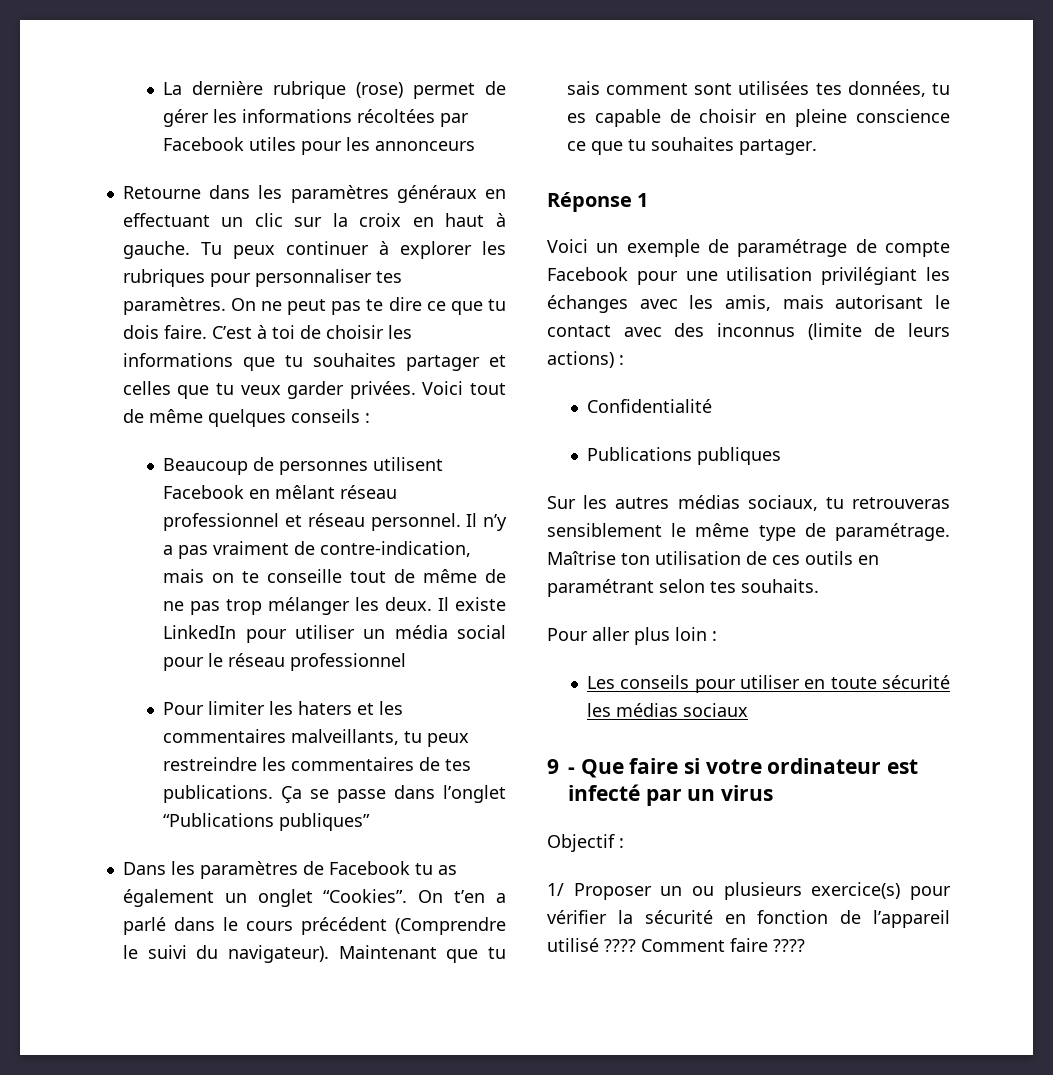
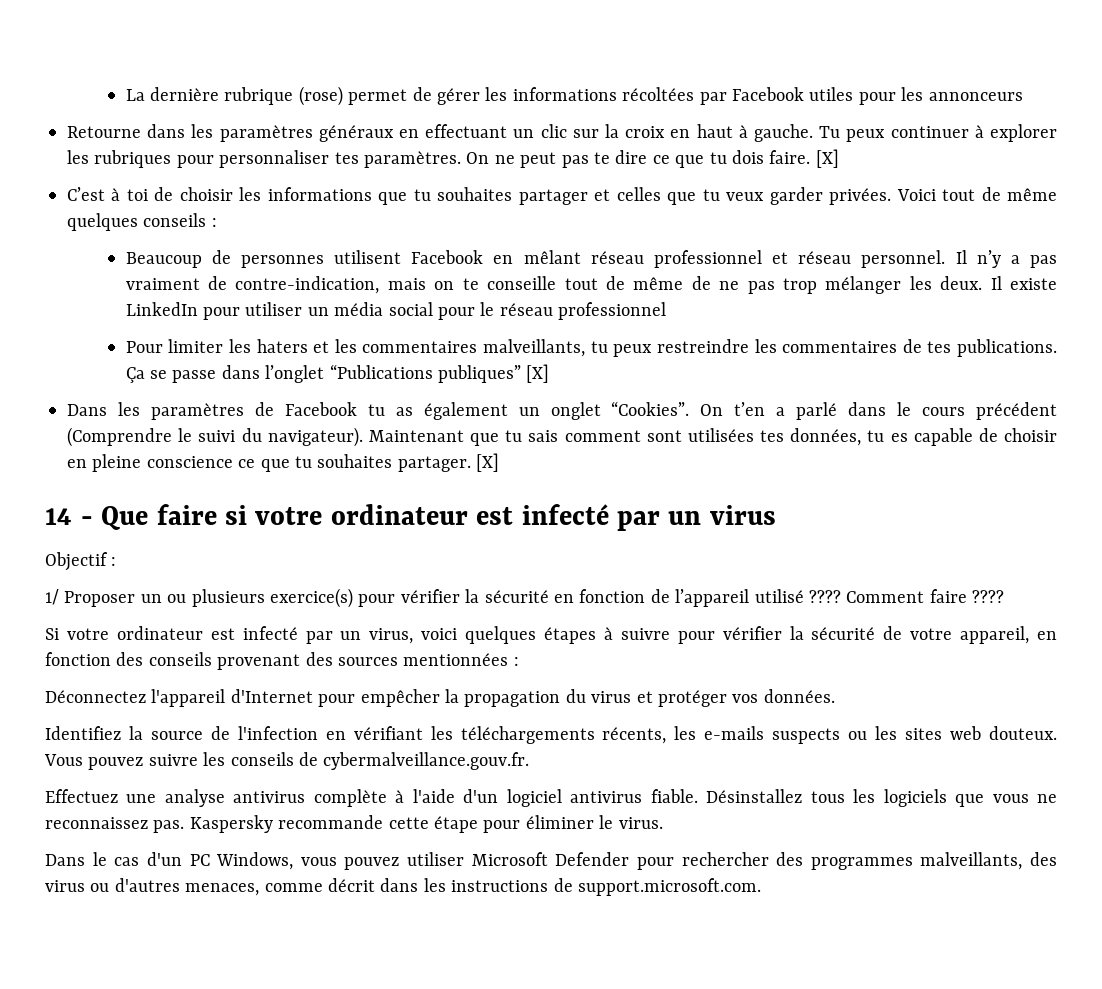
(207, 332) none -> [815,149,839,168] [X] //
(371, 822) none -> [526,364,550,383] [X]
[547,192,649,212] [547,239,950,257] [547,267,950,285] [547,295,950,313] [547,323,950,340] [547,351,624,368] [587,399,713,413] [587,447,782,465] [547,495,950,511] [547,523,950,541] [547,551,879,565] [547,579,819,597] [547,627,717,645] [587,675,950,693] [587,703,749,717] [547,759,559,774] // Réponse 1 // Voici un exemple de paramétrage de compte Facebook pour une utilisation privilégiant les échanges avec les amis, mais autorisant le contact avec des inconnus (limite de leurs actions) : // Confidentialité // Publications publiques // Sur les autres médias sociaux, tu retrouveras sensiblement le même type de paramétrage. Maîtrise ton utilisation de ces outils en paramétrant selon tes souhaits. // Pour aller plus loin : // Les conseils pour utiliser en toute sécurité les médias sociaux // 9 -> [476,453,500,472] [45,508,71,525] [X] // 14
(805, 945) none -> [45,626,1057,644] [45,652,519,670] [45,689,835,707] [45,726,1058,744] [44,752,530,770] [45,789,1057,807] [45,815,663,833] [45,852,1057,870] [45,878,761,896] // Si votre ordinateur est infecté par un virus, voici quelques étapes à suivre pour vérifier la sécurité de votre appareil, en fonction des conseils provenant des sources mentionnées : // Déconnectez l'appareil d'Internet pour empêcher la propagation du virus et protéger vos données. // Identifiez la source de l'infection en vérifiant les téléchargements récents, les e-mails suspects ou les sites web douteux. Vous pouvez suivre les conseils de cybermalveillance.gouv.fr. // Effectuez une analyse antivirus complète à l'aide d'un logiciel antivirus fiable. Désinstallez tous les logiciels que vous ne reconnaissez pas. Kaspersky recommande cette étape pour éliminer le virus. // Dans le cas d'un PC Windows, vous pouvez utiliser Microsoft Defender pour rechercher des programmes malveillants, des virus ou d'autres menaces, comme décrit dans les instructions de support.microsoft.com.

